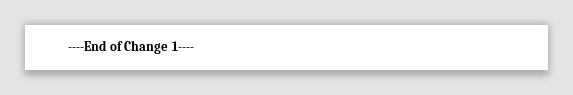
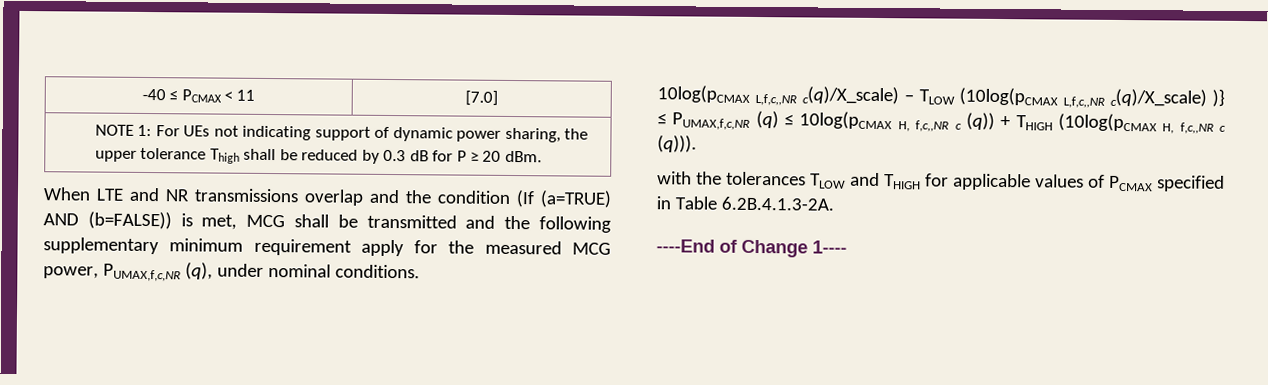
(68, 45) none -> [141,88,256,103] [465,90,498,106] [94,124,588,143] [94,147,542,164] [43,187,612,208] [43,211,611,233] [43,237,611,257] [43,262,420,282] [657,85,1225,108] [657,110,1226,134] [657,135,697,153] [657,171,1225,192] [656,196,834,211] -40 ≤ PCMAX < 11 | [7.0] // NOTE 1: For UEs not indicating support of dynamic power sharing, the upper tolerance Thigh shall be reduced by 0.3 dB for P ≥ 20 dBm. // When LTE and NR transmissions overlap and the condition (If (a=TRUE) AND (b=FALSE)) is met, MCG shall be transmitted and the following supplementary minimum requirement apply for the measured MCG power, PUMAX,f,c,NR (q), under nominal conditions. // 10log(pCMAX L,f,c,,NR c(q)/X_scale) – TLOW (10log(pCMAX L,f,c,,NR c(q)/X_scale) )} ≤ PUMAX,f,c,NR (q) ≤ 10log(pCMAX H, f,c,,NR c (q)) + THIGH (10log(pCMAX H, f,c,,NR c (q))). // with the tolerances TLOW and THIGH for applicable values of PCMAX specified in Table 6.2B.4.1.3-2A. //

